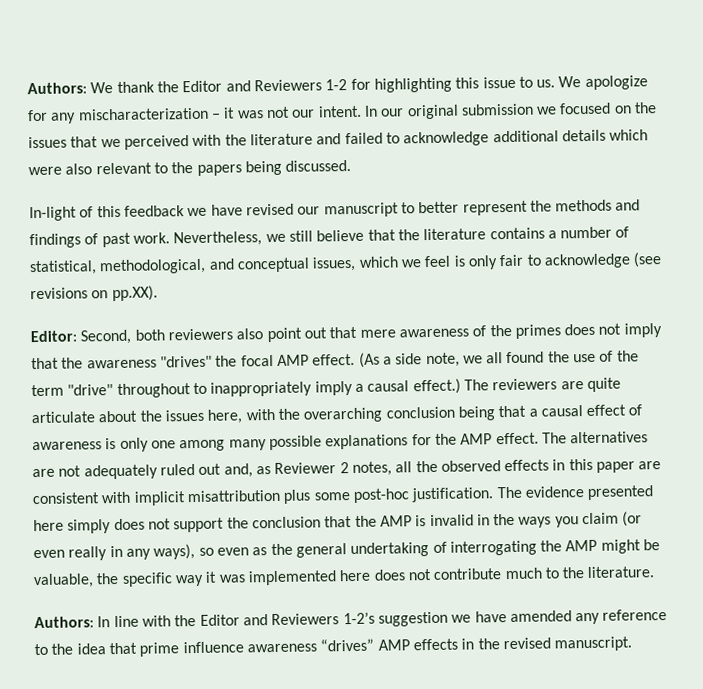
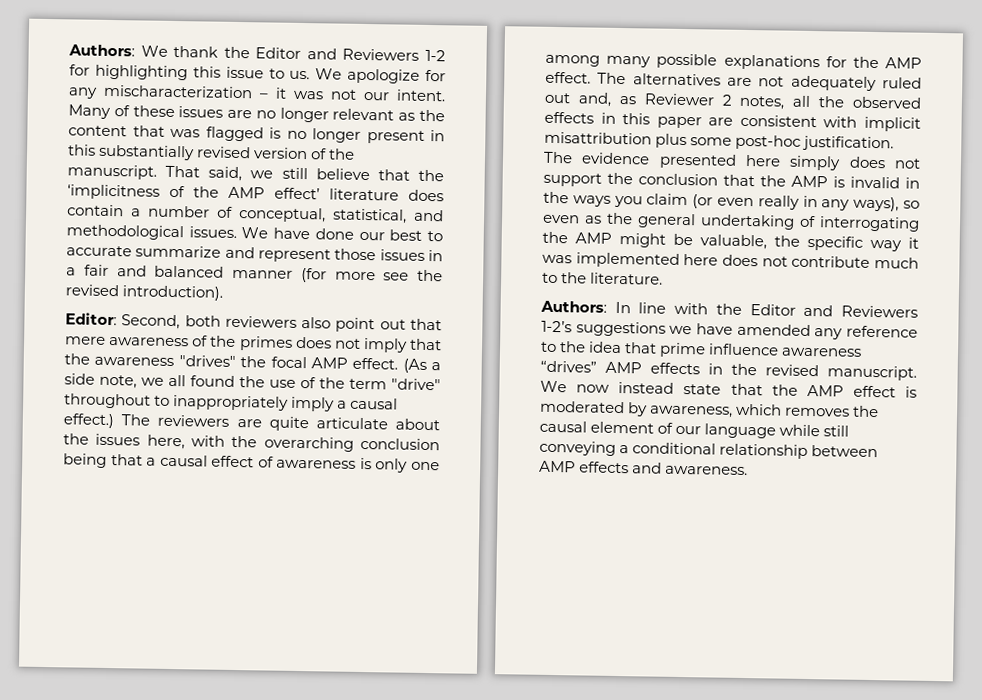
[363,102,658,120] [28,129,649,150] [28,159,352,176] [29,199,641,222] [29,231,263,249] In our original submission we focused on the issues that we perceived with the literature and failed to acknowledge additional details which were also relevant to the papers being discussed. // In-light of this feedback we have revised our manuscript to better represent the methods and findings of past work. Nevertheless, -> [68,104,445,123] [68,125,445,144] [68,144,356,161] [67,164,243,182] Many of these issues are no longer relevant as the content that was flagged is no longer present in this substantially revised version of the manuscript. That said,
[423,226,630,241] [29,252,663,276] [30,285,158,302] literature contains a number of statistical, methodological, and conceptual issues, which we feel is only fair to acknowledge (see revisions on pp.XX). -> [67,184,444,202] [67,204,444,224] [66,224,444,242] [66,245,443,263] [66,264,443,283] [65,284,224,301] ‘implicitness of the AMP effect’ literature does contain a number of conceptual, statistical, and methodological issues. We have done our best to accurate summarize and represent those issues in a fair and balanced manner (for more see the revised introduction).
[377,611,448,627] suggestion -> [575,321,666,337] suggestions
(633, 644) none -> [540,380,917,398] [540,400,880,418] [539,420,850,439] [539,440,879,459] [539,460,749,476] We now instead state that the AMP effect is moderated by awareness, which removes the causal element of our language while still conveying a conditional relationship between AMP effects and awareness.

